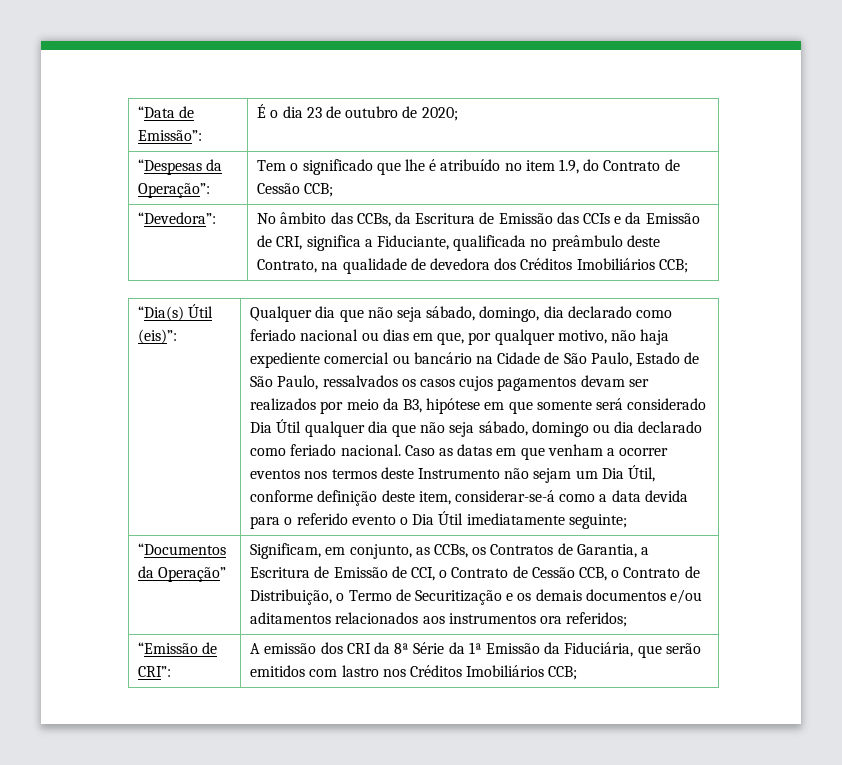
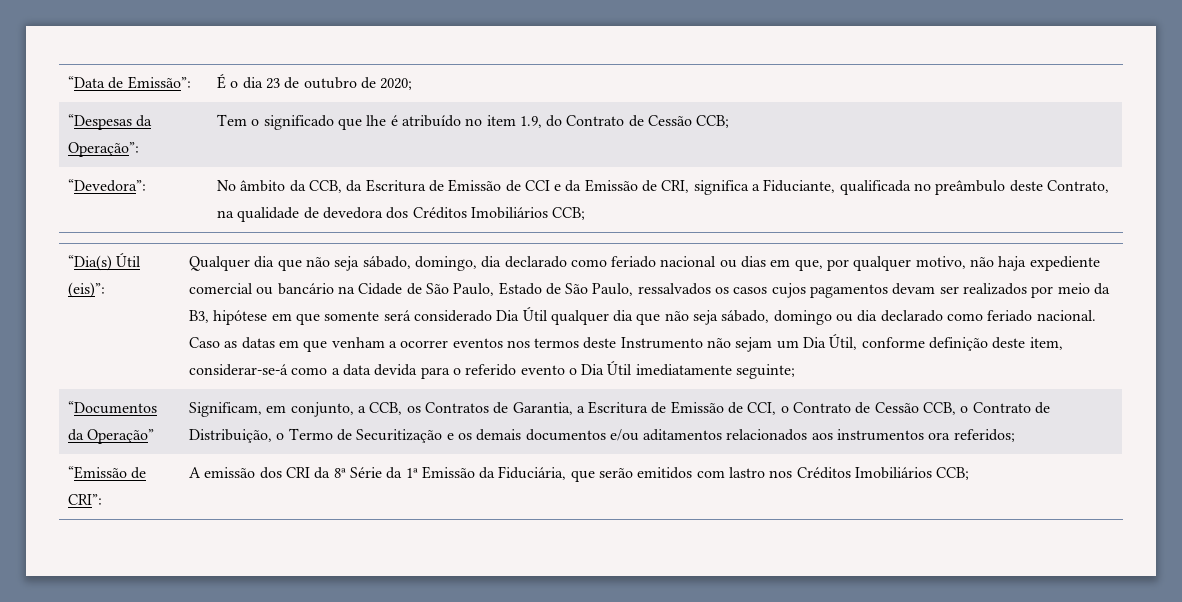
[330,212,391,227] das CCBs, -> [289,180,342,193] da CCB,
[556,212,610,224] das CCIs -> [505,180,550,192] de CCI
[415,544,469,558] as CCBs, -> [357,402,403,415] a CCB,

